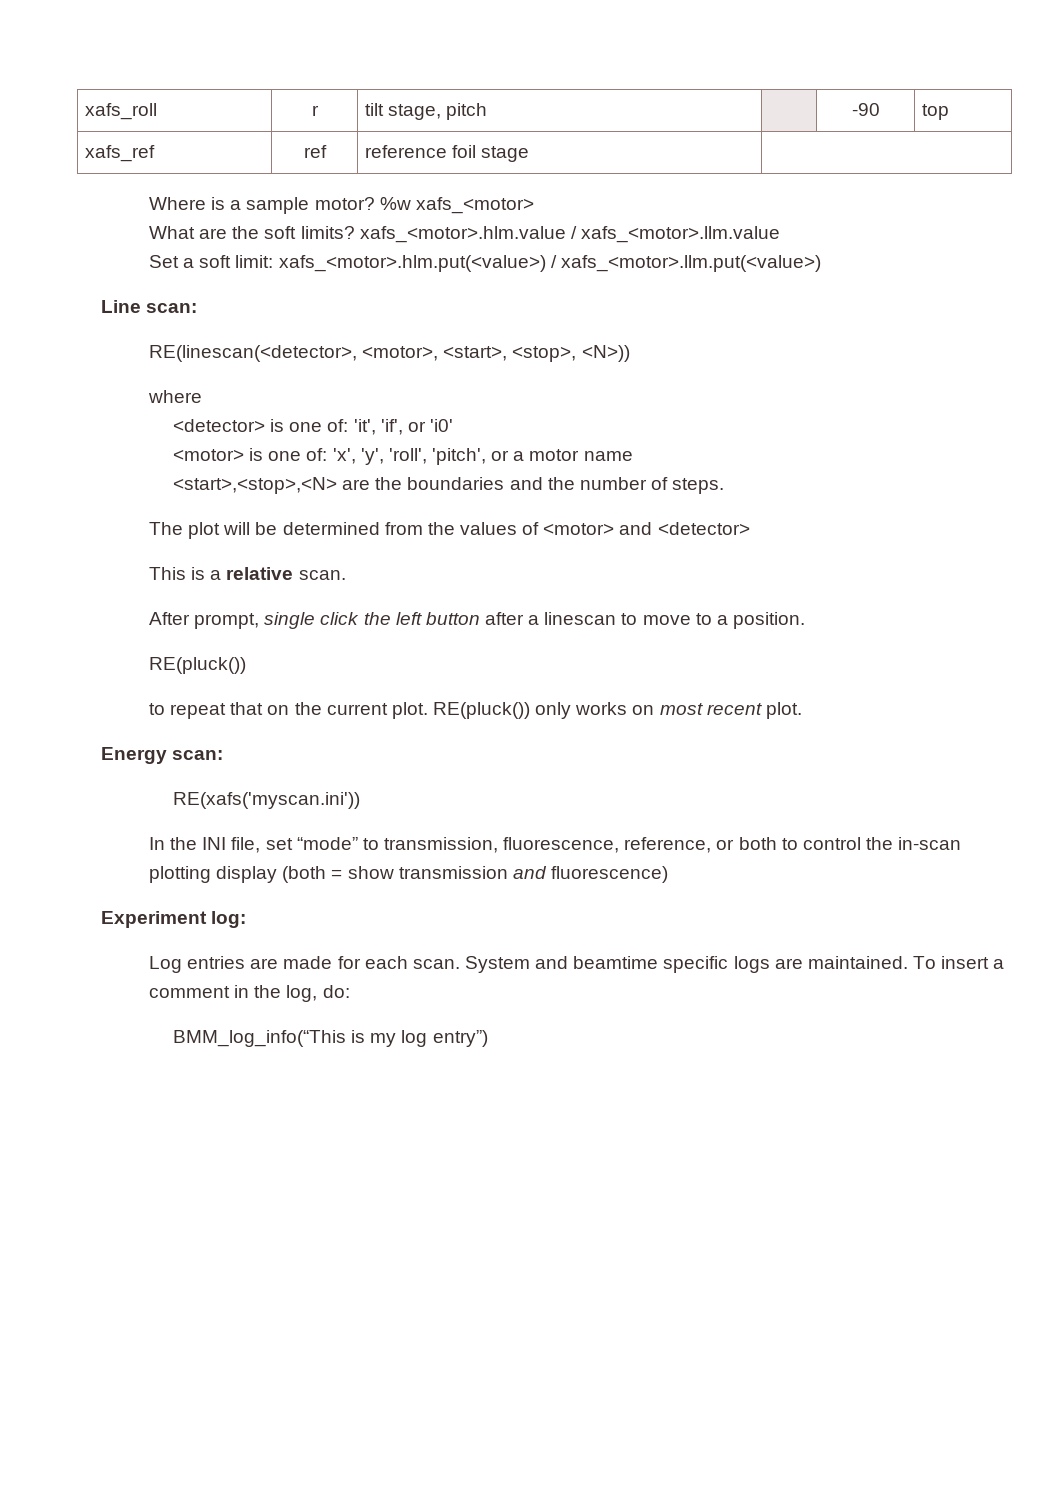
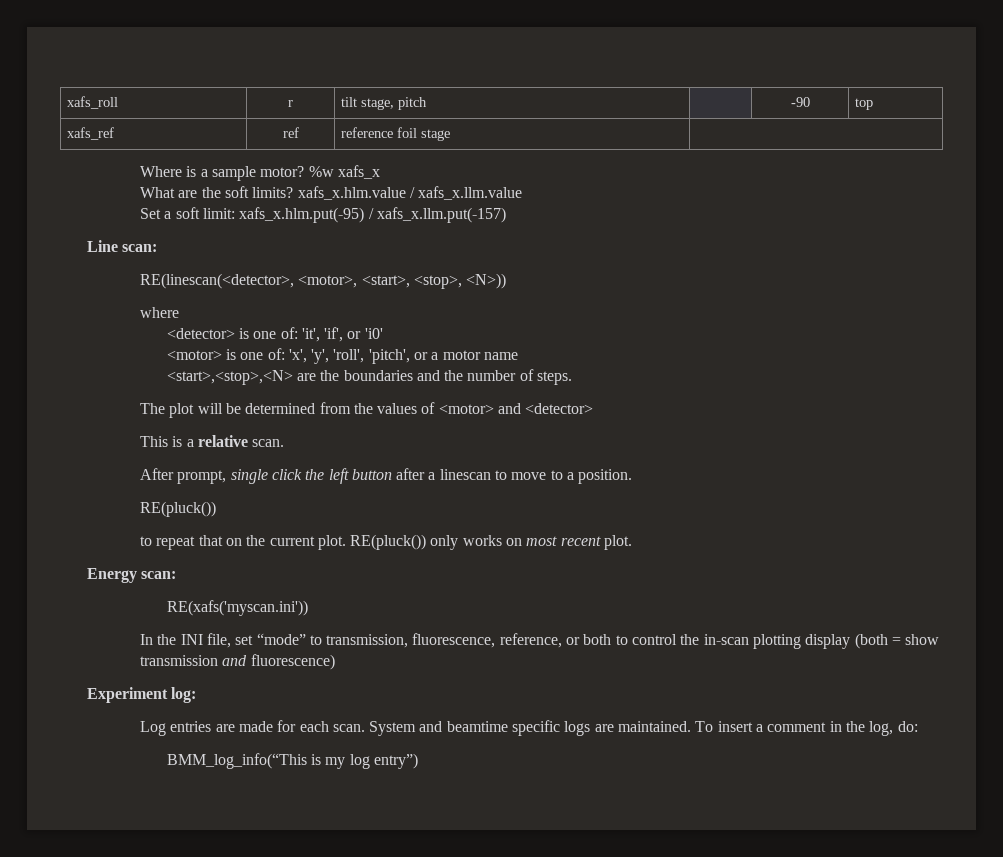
[415,197,534,214] xafs_<motor> -> [337,165,380,179] xafs_x
[359,226,780,243] xafs_<motor>.hlm.value / xafs_<motor>.llm.value -> [297,186,523,200] xafs_x.hlm.value / xafs_x.llm.value
[278,255,821,272] xafs_<motor>.hlm.put(<value>) / xafs_<motor>.llm.put(<value>) -> [239,207,506,223] xafs_x.hlm.put(-95) / xafs_x.llm.put(-157)

